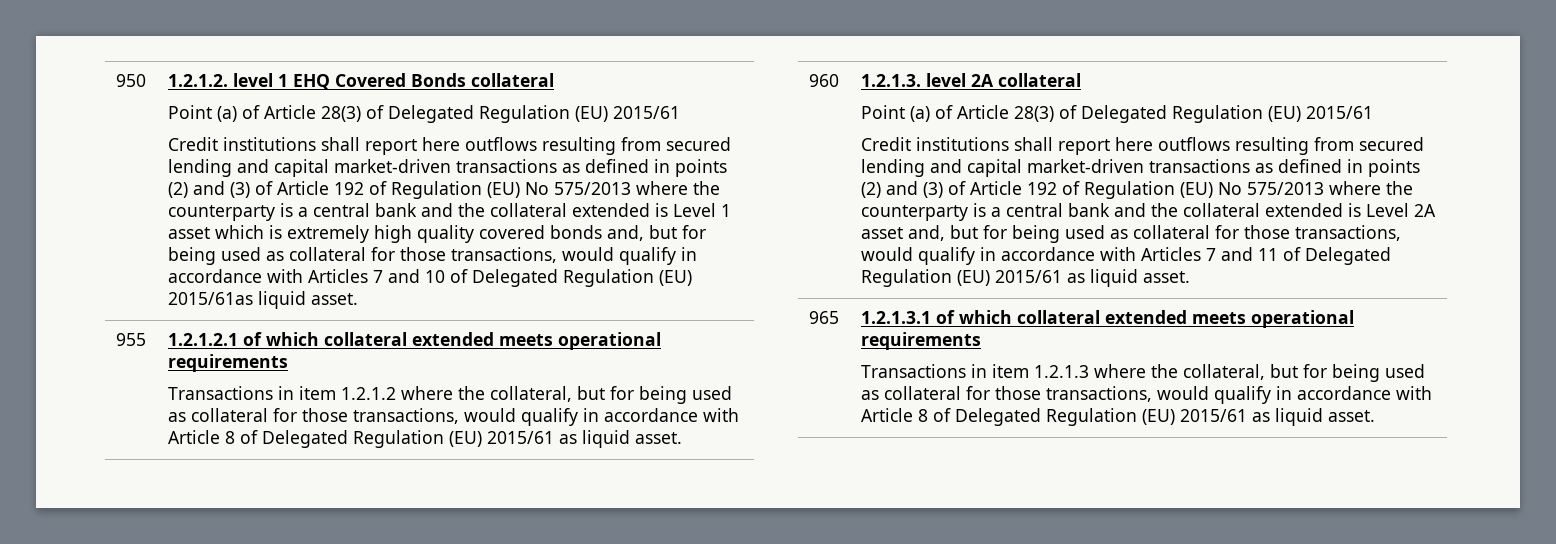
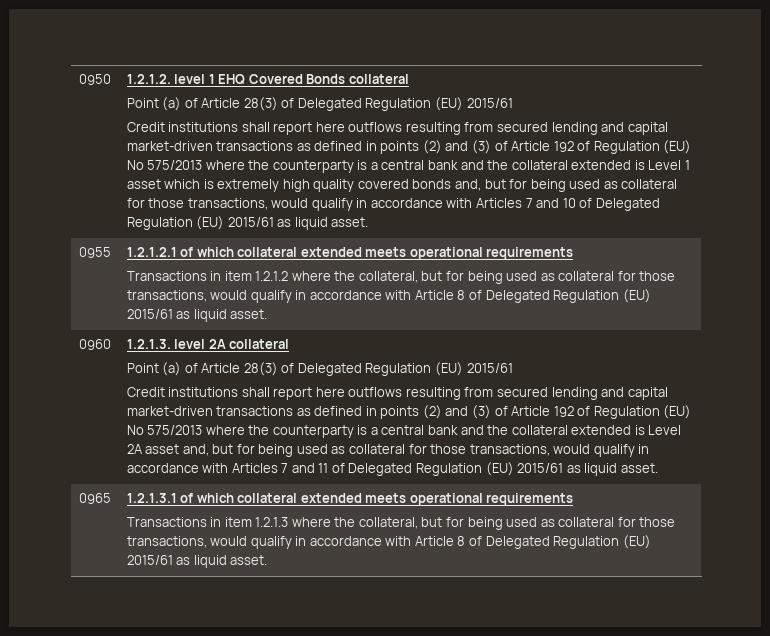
[115,74,146,87] 950 -> [78,74,111,85] 0950
[167,291,358,309] [115,333,146,346] 2015/61as liquid asset. // 955 -> [227,217,369,230] [78,247,111,258] 2015/61 as liquid asset. // 0955
[808,74,839,87] 960 -> [78,339,111,350] 0960
[808,311,839,324] 965 -> [78,493,111,504] 0965

